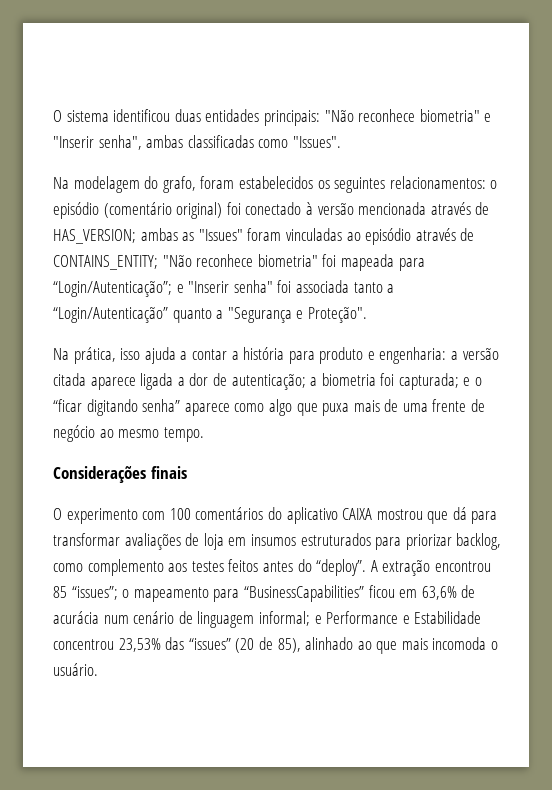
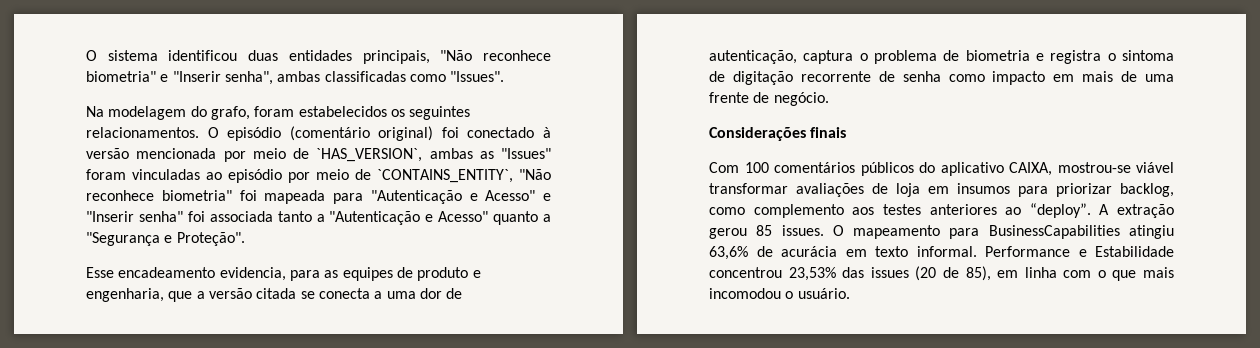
[263,110,320,126] principais: -> [362,50,430,64] principais,
[389,176,498,189] relacionamentos: o -> [86,127,219,138] relacionamentos. O
[430,202,490,215] [53,229,136,244] através de HAS_VERSION; -> [223,148,423,162] por meio de `HAS_VERSION`,
[415,228,475,241] [53,255,158,270] através de CONTAINS_ENTITY; -> [288,169,513,183] por meio de `CONTAINS_ENTITY`,
[53,280,172,297] “Login/Autenticação”; -> [370,190,536,204] "Autenticação e Acesso"
[53,306,168,323] “Login/Autenticação” -> [329,211,489,225] "Autenticação e Acesso"
[53,347,499,364] [53,373,483,390] [53,399,350,416] Na prática, isso ajuda a contar a história para produto e engenharia: a versão citada aparece ligada a dor de autenticação; a biometria foi capturada; e o “ficar digitando senha” aparece como algo que puxa -> [86,267,481,281] [86,288,463,302] [709,50,1174,64] [709,71,1075,85] Esse encadeamento evidencia, para as equipes de produto e engenharia, que a versão citada se conecta a uma dor de autenticação, captura o problema de biometria e registra o sintoma de digitação recorrente de senha como impacto em
[53,425,204,442] negócio ao mesmo tempo. -> [773,92,829,106] negócio.
[53,508,166,524] O experimento com -> [709,162,739,173] Com
(264, 513) none -> [860,162,914,176] públicos
[342,507,498,524] CAIXA mostrou que dá para -> [1009,162,1174,176] CAIXA, mostrou-se viável
[300,533,371,546] estruturados -> (1010, 188) none
[228,559,491,576] [53,585,476,602] [53,611,322,628] feitos antes do “deploy”. A extração encontrou 85 “issues”; o mapeamento para “BusinessCapabilities” ficou em 63,6% de acurácia num cenário de linguagem informal; e -> [929,203,1174,218] [709,225,1174,239] [709,246,977,260] anteriores ao “deploy”. A extração gerou 85 issues. O mapeamento para BusinessCapabilities atingiu 63,6% de acurácia em texto informal.
[188,638,231,650] “issues” -> [870,267,909,278] issues
[305,637,372,650] alinhado ao -> [997,267,1106,278] em linha com o
[432,637,487,650] incomoda -> [709,288,781,299] incomodou

